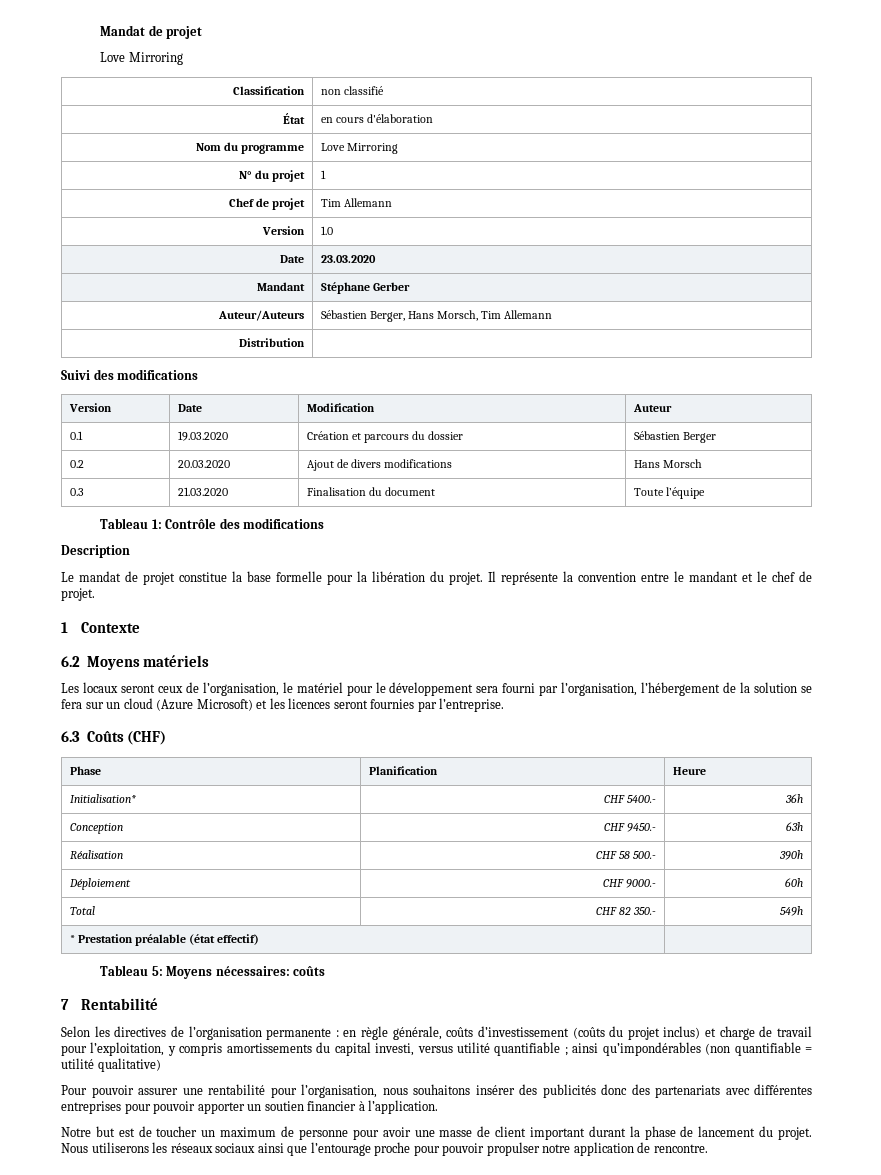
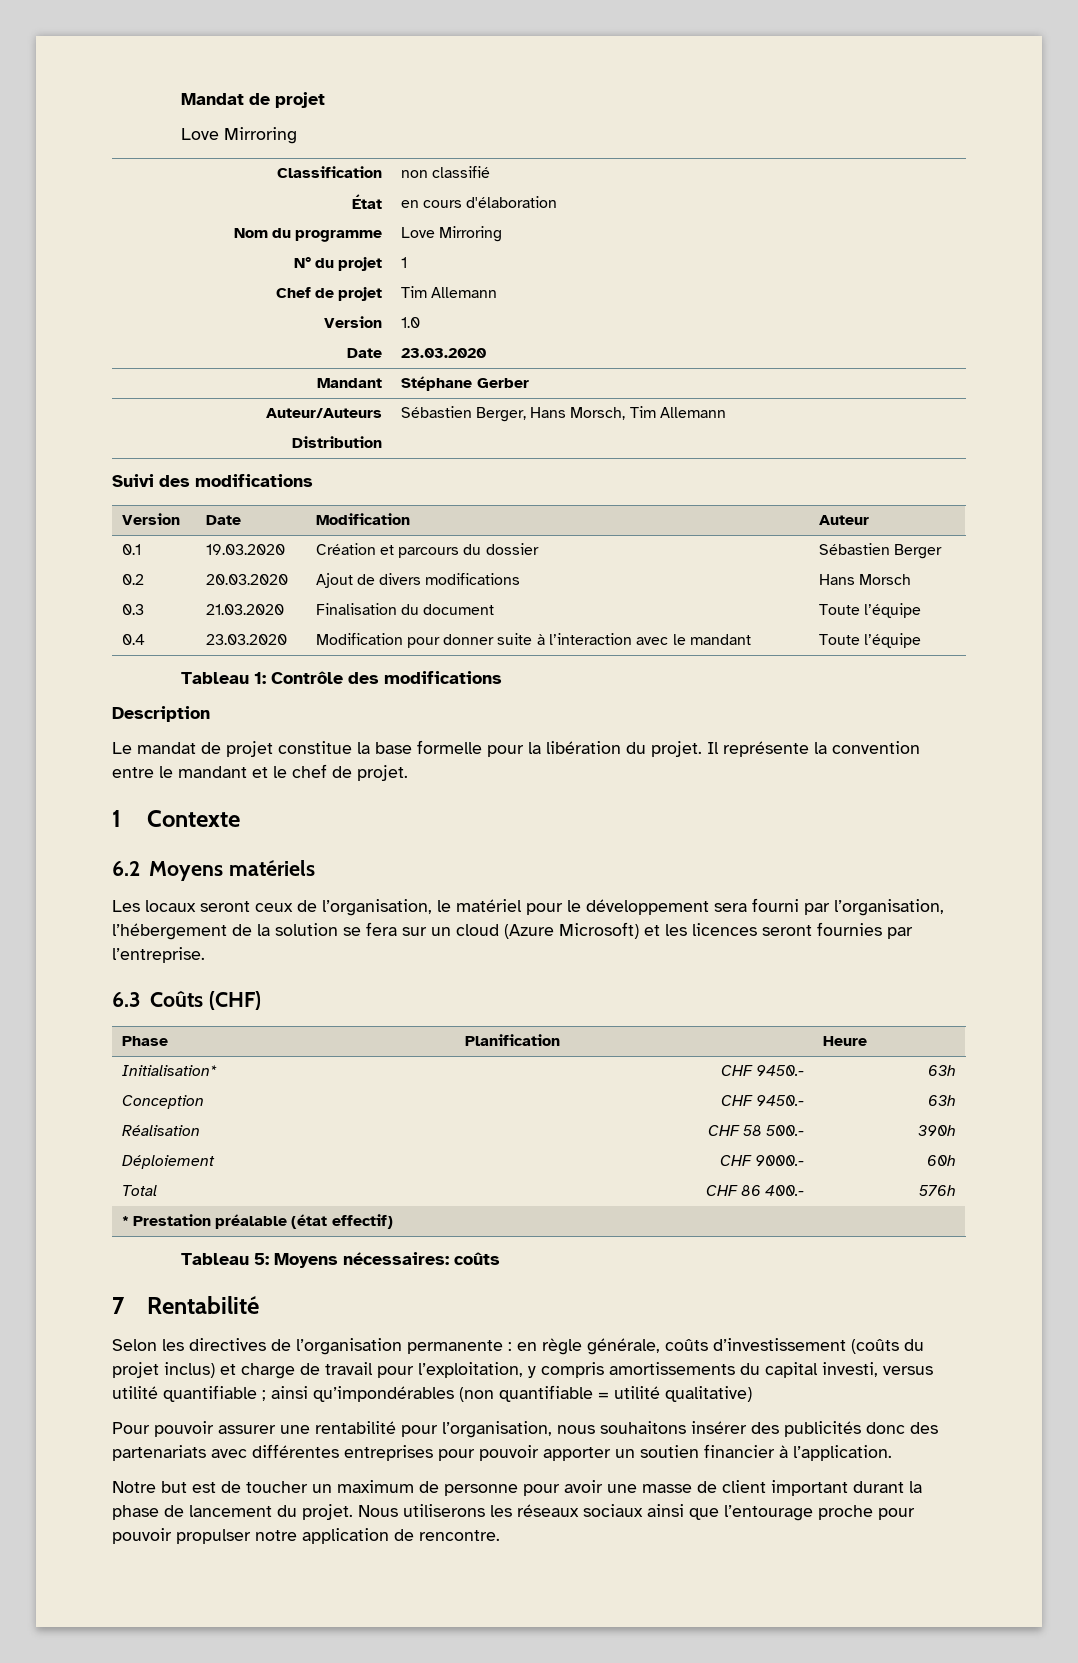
(705, 493) none -> [121,634,145,645] [205,634,287,645] [315,633,752,648] [818,633,921,648] // 0.4 | 23.03.2020 | Modification pour donner suite à l’interaction avec le mandant | Toute l’équipe
[627,795,657,803] [785,794,804,803] 5400.- | 36h -> [756,1065,805,1076] [928,1065,957,1076] 9450.- | 63h
[619,907,657,915] [780,906,804,916] 82 350.- | 549h -> [741,1185,805,1196] [919,1185,957,1196] 86 400.- | 576h

